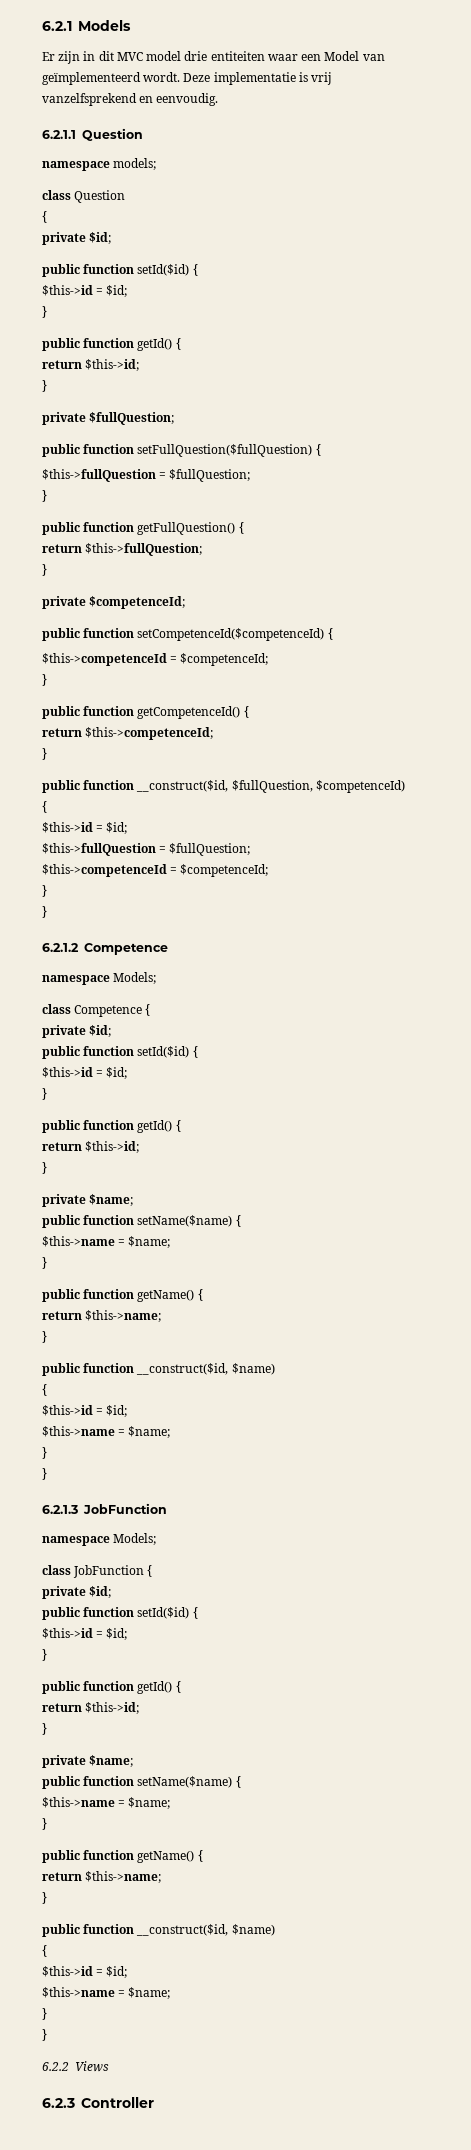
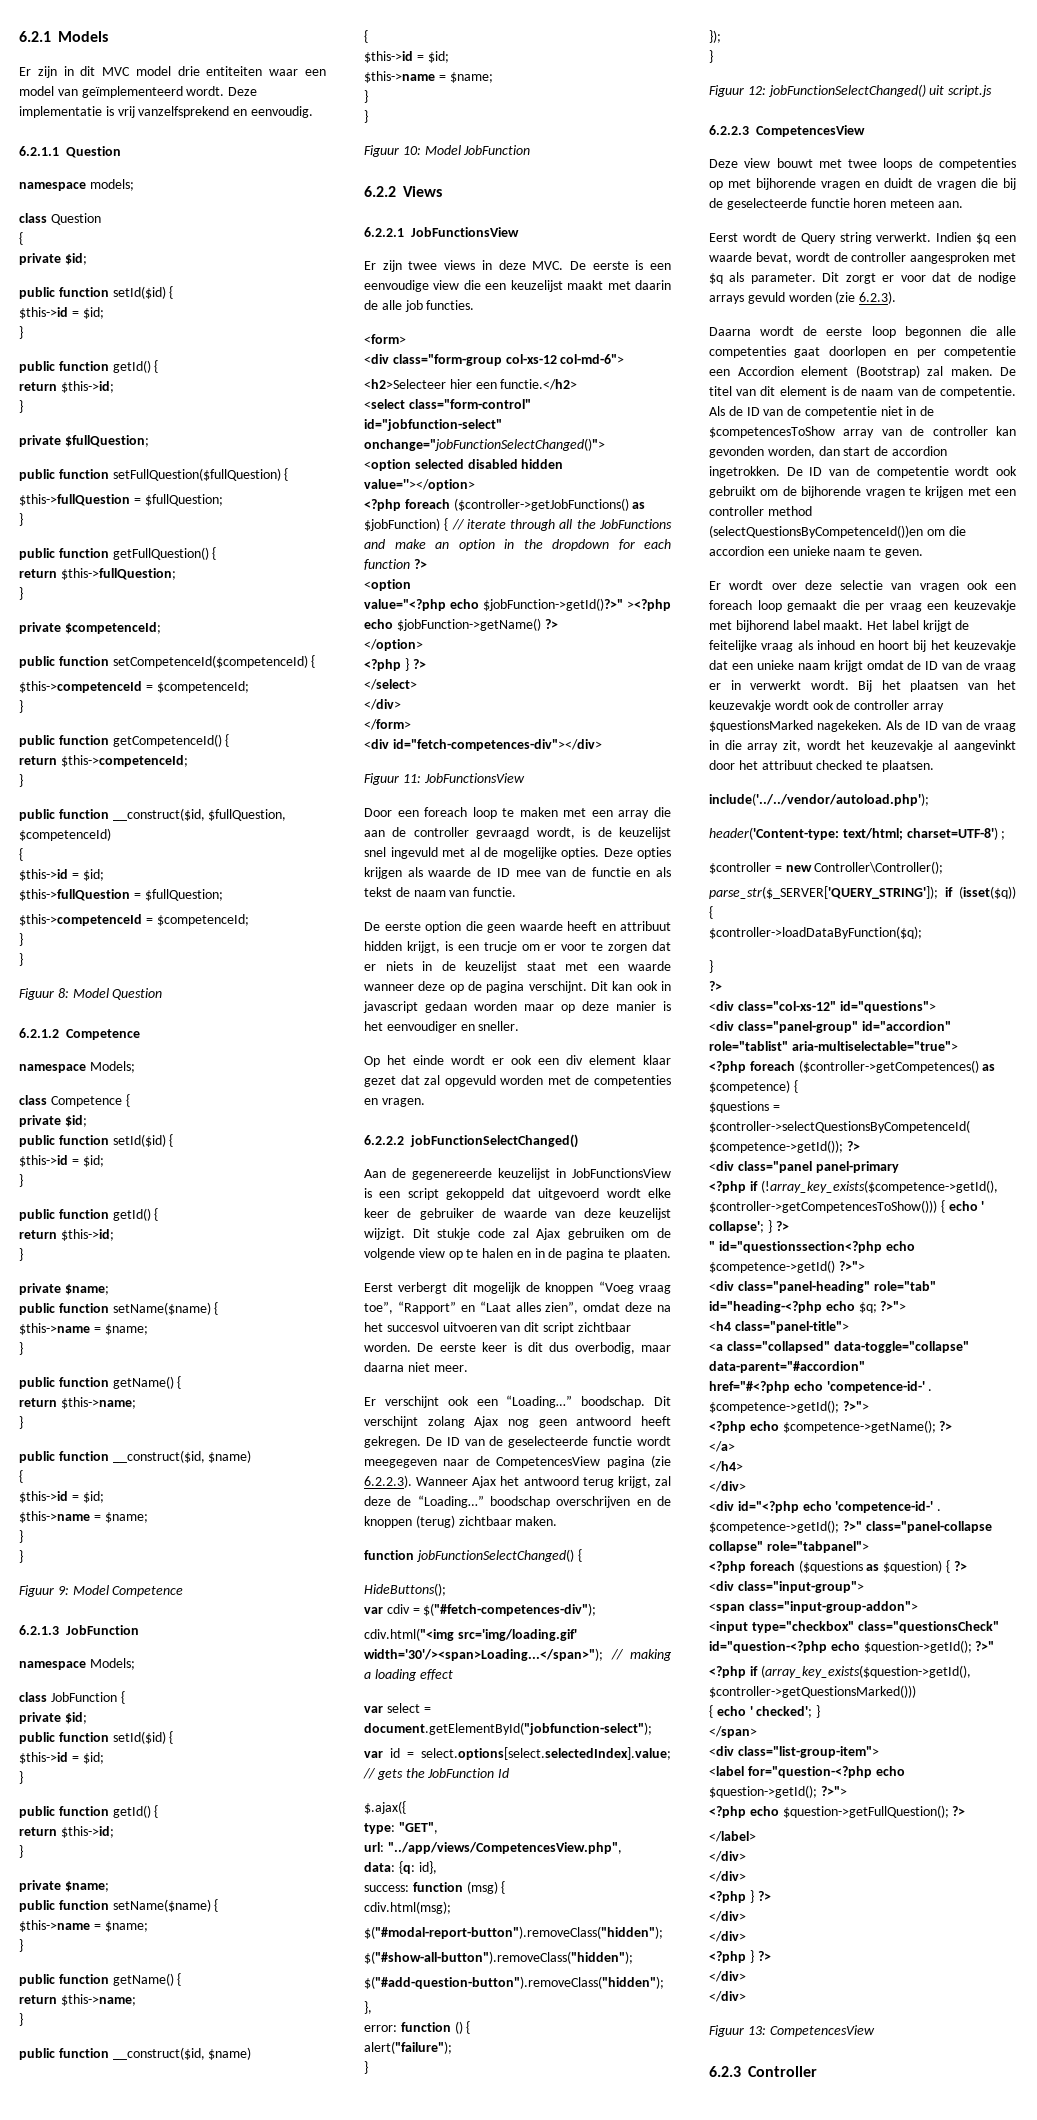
[324,51,360,61] Model -> [19,86,54,96] model
(47, 912) none -> [19,988,163,1000] // Figuur 8: Model Question
(47, 1474) none -> [19,1585,184,1597] // Figuur 9: Model Competence
[42,2061,109,2072] 6.2.2 Views -> [364,145,531,157] [364,186,442,197] [364,227,519,237] [364,260,671,272] [364,280,671,292] [364,300,475,312] [364,334,406,344] [364,354,625,366] [364,379,578,390] [364,399,531,409] [364,419,502,431] [364,438,605,451] [364,459,564,471] [364,479,475,491] [364,498,646,511] [364,518,672,531] [364,539,671,551] [364,559,427,570] [364,579,411,591] [364,598,671,611] [364,618,558,631] [364,639,423,651] [364,658,426,671] [364,679,417,690] [364,699,401,710] [364,719,411,730] [364,739,602,751] [364,773,525,785] [364,807,672,819] [364,827,671,839] [364,847,671,859] [364,867,671,879] [364,887,517,897] [364,921,671,933] [364,941,671,953] [364,961,671,973] [364,981,671,993] [363,1001,671,1013] [364,1021,520,1033] [364,1055,671,1067] [364,1075,671,1087] [364,1098,425,1107] [364,1134,578,1148] [364,1168,671,1180] [364,1188,671,1200] [364,1208,671,1220] [364,1228,671,1240] [364,1248,671,1260] [364,1281,671,1294] [364,1301,671,1314] [364,1322,631,1334] [364,1342,671,1354] [364,1362,468,1372] [364,1395,671,1408] [364,1416,671,1428] [364,1436,671,1448] [364,1455,671,1468] [364,1475,671,1488] [364,1495,671,1508] [364,1515,558,1528] [364,1549,582,1562] [364,1583,446,1596] [364,1603,597,1616] [364,1628,577,1641] [364,1648,672,1661] [364,1669,453,1681] [364,1703,431,1713] [364,1722,652,1735] [364,1747,671,1760] [363,1768,510,1780] [364,1801,406,1814] [364,1822,438,1834] [364,1842,622,1854] [364,1861,437,1874] [364,1881,506,1894] [364,1901,451,1914] [364,1926,663,1939] [364,1951,633,1964] [364,1976,664,1989] [364,2001,372,2014] [364,2021,471,2034] [364,2041,452,2054] [364,2061,368,2074] [709,30,721,43] [709,50,713,63] [709,84,993,97] [709,125,865,137] [709,158,1016,170] [709,178,1016,190] [709,198,963,210] [709,232,1016,244] [709,252,1016,264] [709,272,1016,284] [709,291,897,304] [709,326,1016,338] [709,346,1016,358] [709,365,1016,378] [709,386,1016,398] [709,406,935,418] [709,426,1016,438] [709,446,947,458] [709,466,1017,478] [709,486,1016,498] [709,506,812,516] [709,525,966,538] [709,546,923,558] [709,580,1016,592] [709,600,1016,612] [709,620,970,632] [709,640,1016,652] [709,660,1016,672] [709,680,1016,692] [709,700,944,712] [709,720,1016,732] [709,740,1016,752] [709,760,934,772] [709,793,929,806] [709,827,1006,840] [709,861,944,874] [709,886,1016,899] [709,906,713,919] [709,926,922,939] [709,960,713,973] [709,981,722,991] [709,1001,936,1013] [709,1021,951,1033] [709,1041,958,1051] [709,1060,996,1073] [709,1080,798,1093] [709,1101,780,1113] [709,1120,970,1133] [709,1140,860,1153] [709,1161,899,1173] [709,1180,998,1193] [709,1200,985,1213] [709,1220,789,1233] [709,1241,915,1253] [709,1260,865,1273] [709,1281,936,1293] [709,1301,907,1313] [709,1321,849,1333] [709,1341,969,1353] [709,1361,865,1373] [709,1381,933,1393] [709,1400,869,1413] [709,1420,953,1433] [709,1441,735,1452] [709,1461,743,1472] [709,1481,746,1492] [709,1501,942,1513] [709,1520,992,1533] [709,1541,869,1553] [709,1560,967,1573] [709,1581,864,1593] [709,1601,918,1613] [709,1621,999,1633] [709,1640,995,1653] [709,1665,971,1678] [709,1685,916,1698] [709,1705,821,1718] [709,1726,757,1738] [709,1746,879,1758] [709,1766,905,1778] [709,1785,847,1798] [709,1805,966,1818] [709,1831,756,1842] [709,1851,746,1862] [709,1871,746,1882] [709,1890,771,1903] [709,1911,746,1922] [709,1931,746,1942] [709,1950,771,1963] [709,1971,746,1982] [709,1991,746,2002] [709,2025,875,2037] Figuur 10: Model JobFunction // 6.2.2 Views // 6.2.2.1 JobFunctionsView // Er zijn twee views in deze MVC. De eerste is een eenvoudige view die een keuzelijst maakt met daarin de alle job functies. // <form> // <div class="form-group col-xs-12 col-md-6"> // <h2>Selecteer hier een functie.</h2> // <select class="form-control" id="jobfunction-select" onchange="jobFunctionSelectChanged()"> // <option selected disabled hidden value=''></option> // <?php foreach ($controller->getJobFunctions() as $jobFunction) { // iterate through all the JobFunctions and make an option in the dropdown for each function ?> // <option // value="<?php echo $jobFunction->getId()?>" ><?php echo $jobFunction->getName() ?> // </option> // <?php } ?> // </select> // </div> // </form> // <div id="fetch-competences-div"></div> // Figuur 11: JobFunctionsView // Door een foreach loop te maken met een array die aan de controller gevraagd wordt, is de keuzelijst snel ingevuld met al de mogelijke opties. Deze opties krijgen als waarde de ID mee van de functie en als tekst de naam van functie. // De eerste option die geen waarde heeft en attribuut hidden krijgt, is een trucje om er voor te zorgen dat er niets in de keuzelijst staat met een waarde wanneer deze op de pagina verschijnt. Dit kan ook in javascript gedaan worden maar op deze manier is het eenvoudiger en sneller. // Op het einde wordt er ook een div element klaar gezet dat zal opgevuld worden met de competenties en vragen. // 6.2.2.2 jobFunctionSelectChanged() // Aan de gegenereerde keuzelijst in JobFunctionsView is een script gekoppeld dat uitgevoerd wordt elke keer de gebruiker de waarde van deze keuzelijst wijzigt. Dit stukje code zal Ajax gebruiken om de volgende view op te halen en in de pagina te plaaten. // Eerst verbergt dit mogelijk de knoppen “Voeg vraag toe”, “Rapport” en “Laat alles zien”, omdat deze na het succesvol uitvoeren van dit script zichtbaar worden. De eerste keer is dit dus overbodig, maar daarna niet meer. // Er verschijnt ook een “Loading…” boodschap. Dit verschijnt zolang Ajax nog geen antwoord heeft gekregen. De ID van de geselecteerde functie wordt meegegeven naar de CompetencesView pagina (zie 6.2.2.3). Wanneer Ajax het antwoord terug krijgt, zal deze de “Loading…” boodschap overschrijven en de knoppen (terug) zichtbaar maken. // function jobFunctionSelectChanged() { // HideButtons(); // var cdiv = $("#fetch-competences-div"); // cdiv.html("<img src='img/loading.gif' width='30'/><span>Loading...</span>"); // making a loading effect // var select = document.getElementById("jobfunction-select"); // var id = select.options[select.selectedIndex].value; // gets the JobFunction Id // $.ajax({ // type: "GET", // url: "../app/views/CompetencesView.php", // data: {q: id}, // success: function (msg) { // cdiv.html(msg); // $("#modal-report-button").removeClass("hidden"); // $("#show-all-button").removeClass("hidden"); // $("#add-question-button").removeClass("hidden"); // }, // error: function () { // alert("failure"); // } // }); // } // Figuur 12: jobFunctionSelectChanged() uit script.js // 6.2.2.3 CompetencesView // Deze view bouwt met twee loops de competenties op met bijhorende vragen en duidt de vragen die bij de geselecteerde functie horen meteen aan. // Eerst wordt de Query string verwerkt. Indien $q een waarde bevat, wordt de controller aangesproken met $q als parameter. Dit zorgt er voor dat de nodige arrays gevuld worden (zie 6.2.3). // Daarna wordt de eerste loop begonnen die alle competenties gaat doorlopen en per competentie een Accordion element (Bootstrap) zal maken. De titel van dit element is de naam van de competentie. Als de ID van de competentie niet in de $competencesToShow array van de controller kan gevonden worden, dan start de accordion ingetrokken. De ID van de competentie wordt ook gebruikt om de bijhorende vragen te krijgen met een controller method (selectQuestionsByCompetenceId())en om die accordion een unieke naam te geven. // Er wordt over deze selectie van vragen ook een foreach loop gemaakt die per vraag een keuzevakje met bijhorend label maakt. Het label krijgt de feitelijke vraag als inhoud en hoort bij het keuzevakje dat een unieke naam krijgt omdat de ID van de vraag er in verwerkt wordt. Bij het plaatsen van het keuzevakje wordt ook de controller array $questionsMarked nagekeken. Als de ID van de vraag in die array zit, wordt het keuzevakje al aangevinkt door het attribuut checked te plaatsen. // include('../../vendor/autoload.php'); // header('Content-type: text/html; charset=UTF-8') ; // $controller = new Controller\Controller(); // parse_str($_SERVER['QUERY_STRING']); if (isset($q)) { // $controller->loadDataByFunction($q); // } // ?> // <div class="col-xs-12" id="questions"> // <div class="panel-group" id="accordion" role="tablist" aria-multiselectable="true"> // <?php foreach ($controller->getCompetences() as $competence) { // $questions = $controller->selectQuestionsByCompetenceId( $competence->getId()); ?> // <div class="panel panel-primary // <?php if (!array_key_exists($competence->getId(), $controller->getCompetencesToShow())) { echo ' collapse'; } ?> // " id="questionssection<?php echo $competence->getId() ?>"> // <div class="panel-heading" role="tab" id="heading-<?php echo $q; ?>"> // <h4 class="panel-title"> // <a class="collapsed" data-toggle="collapse" data-parent="#accordion" // href="#<?php echo 'competence-id-' . $competence->getId(); ?>"> // <?php echo $competence->getName(); ?> // </a> // </h4> // </div> // <div id="<?php echo 'competence-id-' . $competence->getId(); ?>" class="panel-collapse collapse" role="tabpanel"> // <?php foreach ($questions as $question) { ?> // <div class="input-group"> // <span class="input-group-addon"> // <input type="checkbox" class="questionsCheck" id="question-<?php echo $question->getId(); ?>" // <?php if (array_key_exists($question->getId(), $controller->getQuestionsMarked())) // { echo ' checked'; } // </span> // <div class="list-group-item"> // <label for="question-<?php echo $question->getId(); ?>"> // <?php echo $question->getFullQuestion(); ?> // </label> // </div> // </div> // <?php } ?> // </div> // </div> // <?php } ?> // </div> // </div> // Figuur 13: CompetencesView

